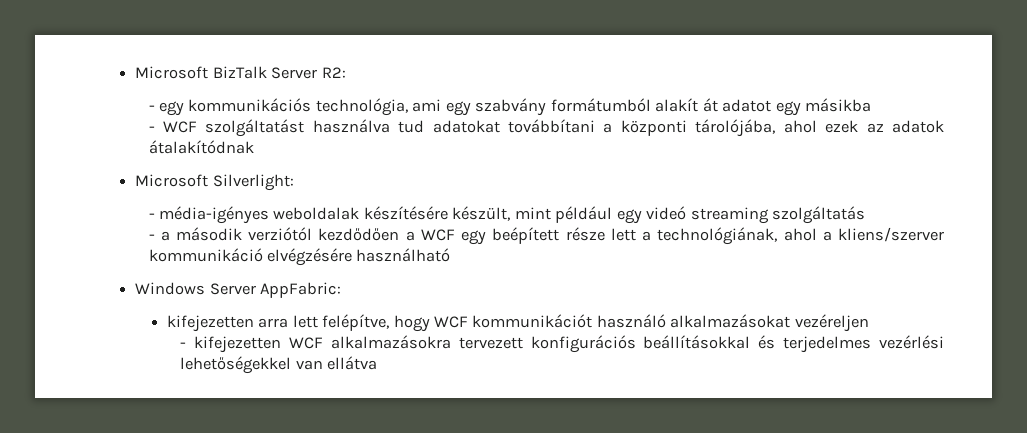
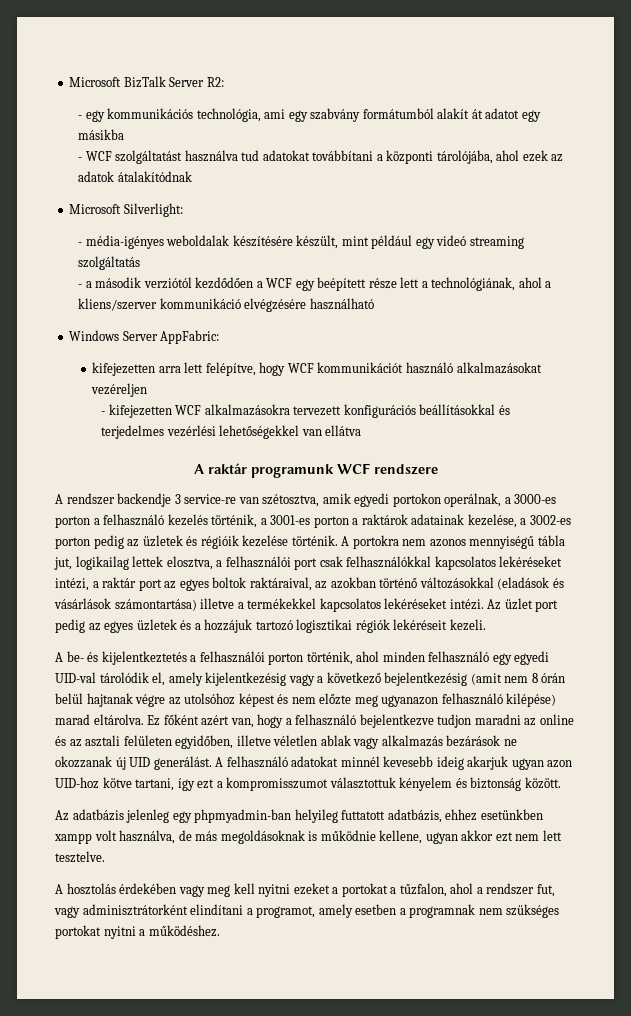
(378, 363) none -> [193,463,438,478] [55,493,557,507] [55,514,571,528] [55,535,565,549] [54,556,563,570] [55,577,564,591] [54,598,559,612] [55,619,486,633] [55,651,550,665] [55,672,566,686] [55,693,557,707] [55,714,574,728] [55,735,517,749] [55,756,573,770] [55,777,561,791] [55,809,543,823] [54,830,562,844] [55,851,105,863] [55,883,555,897] [54,904,560,918] [55,925,220,939] // A raktár programunk WCF rendszere // A rendszer backendje 3 service-re van szétosztva, amik egyedi portokon operálnak, a 3000-es porton a felhasználó kezelés történik, a 3001-es porton a raktárok adatainak kezelése, a 3002-es porton pedig az üzletek és régióik kezelése történik. A portokra nem azonos mennyiségű tábla jut, logikailag lettek elosztva, a felhasználói port csak felhasználókkal kapcsolatos lekéréseket intézi, a raktár port az egyes boltok raktáraival, az azokban történő változásokkal (eladások és vásárlások számontartása) illetve a termékekkel kapcsolatos lekéréseket intézi. Az üzlet port pedig az egyes üzletek és a hozzájuk tartozó logisztikai régiók lekéréseit kezeli. // A be- és kijelentkeztetés a felhasználói porton történik, ahol minden felhasználó egy egyedi UID-val tárolódik el, amely kijelentkezésig vagy a következő bejelentkezésig (amit nem 8 órán belül hajtanak végre az utolsóhoz képest és nem előzte meg ugyanazon felhasználó kilépése) marad eltárolva. Ez főként azért van, hogy a felhasználó bejelentkezve tudjon maradni az online és az asztali felületen egyidőben, illetve véletlen ablak vagy alkalmazás bezárások ne okozzanak új UID generálást. A felhasználó adatokat minnél kevesebb ideig akarjuk ugyan azon UID-hoz kötve tartani, így ezt a kompromisszumot választottuk kényelem és biztonság között. // Az adatbázis jelenleg egy phpmyadmin-ban helyileg futtatott adatbázis, ehhez esetünkben xampp volt használva, de más megoldásoknak is működnie kellene, ugyan akkor ezt nem lett tesztelve. // A hosztolás érdekében vagy meg kell nyitni ezeket a portokat a tűzfalon, ahol a rendszer fut, vagy adminisztrátorként elindítani a programot, amely esetben a programnak nem szükséges portokat nyitni a működéshez.

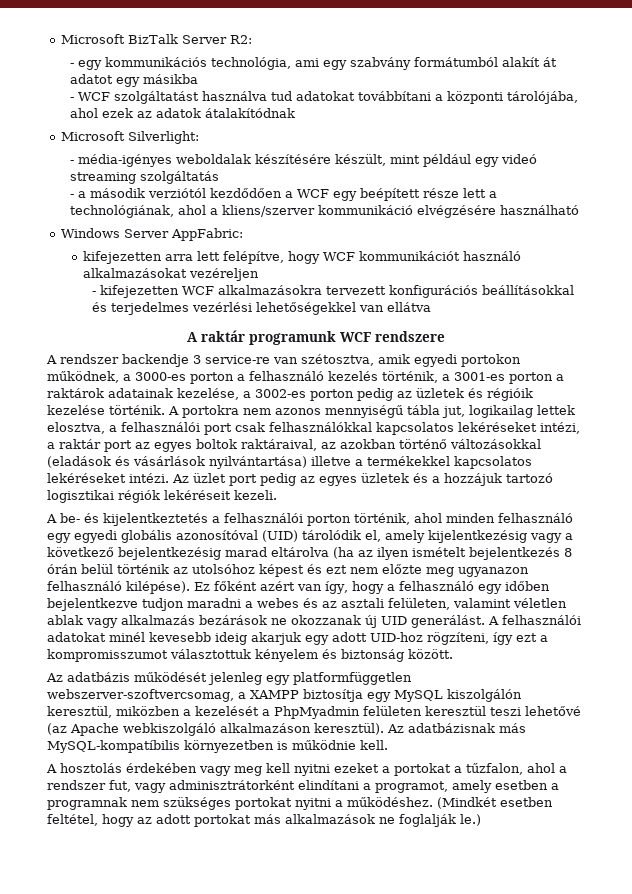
[444,493,502,507] operálnak, -> [47,371,119,383] működnek,
[114,599,197,611] számontartása) -> [209,456,307,469] nyilvántartása)
[55,672,96,683] UID-val -> [121,530,298,543] globális azonosítóval (UID)
[470,673,529,685] (amit nem -> [225,547,560,560] marad eltárolva (ha az ilyen ismételt bejelentkezés
[86,693,166,707] hajtanak végre -> [117,564,169,574] történik
(289, 699) none -> [326,565,347,574] ezt
[506,693,557,707] [55,714,144,725] kilépése) marad eltárolva. -> [126,581,190,594] kilépése).
[230,718,254,728] van, -> [297,581,348,594] van így,
(357, 720) none -> [477,581,550,594] egy időben
[524,714,574,726] az online -> [245,598,299,608] a webes
[123,735,271,749] felületen egyidőben, illetve -> [388,598,511,610] felületen, valamint
[226,756,573,770] [55,777,175,791] felhasználó adatokat minnél kevesebb ideig akarjuk ugyan azon UID-hoz kötve tartani, -> [502,615,581,625] [47,632,489,645] felhasználói adatokat minél kevesebb ideig akarjuk egy adott UID-hoz rögzíteni,
(124, 815) none -> [134,672,207,682] működését
[194,809,543,823] [54,830,562,844] [55,851,105,863] phpmyadmin-ban helyileg futtatott adatbázis, ehhez esetünkben xampp volt használva, de más megoldásoknak is működnie kellene, ugyan akkor ezt nem lett tesztelve. -> [293,672,412,685] [47,689,522,702] [47,706,581,719] [47,723,526,736] [47,740,388,753] platformfüggetlen webszerver-szoftvercsomag, a XAMPP biztosítja egy MySQL kiszolgálón keresztül, miközben a kezelését a PhpMyadmin felületen keresztül teszi lehetővé (az Apache webkiszolgáló alkalmazáson keresztül). Az adatbázisnak más MySQL-kompatíbilis környezetben is működnie kell.
(220, 931) none -> [437,797,553,809] [47,814,481,827] (Mindkét esetben feltétel, hogy az adott portokat más alkalmazások ne foglalják le.)

